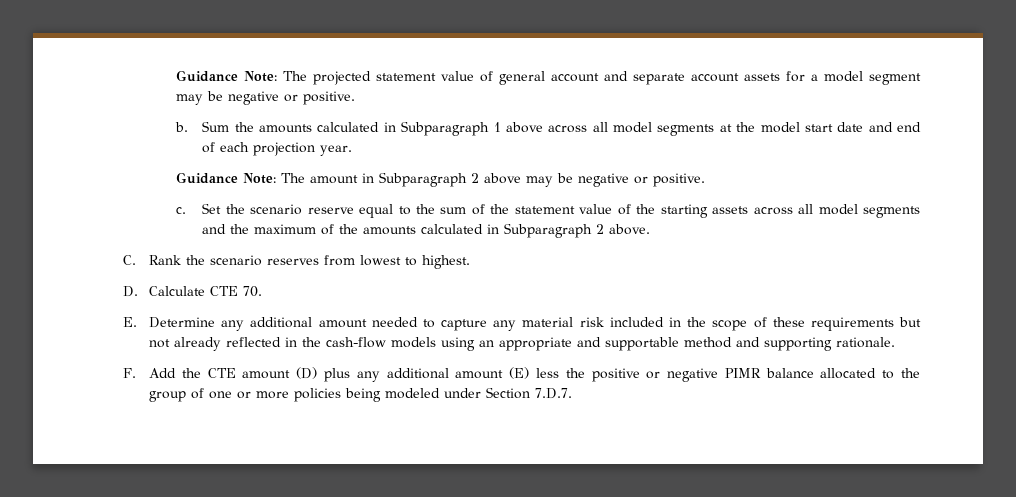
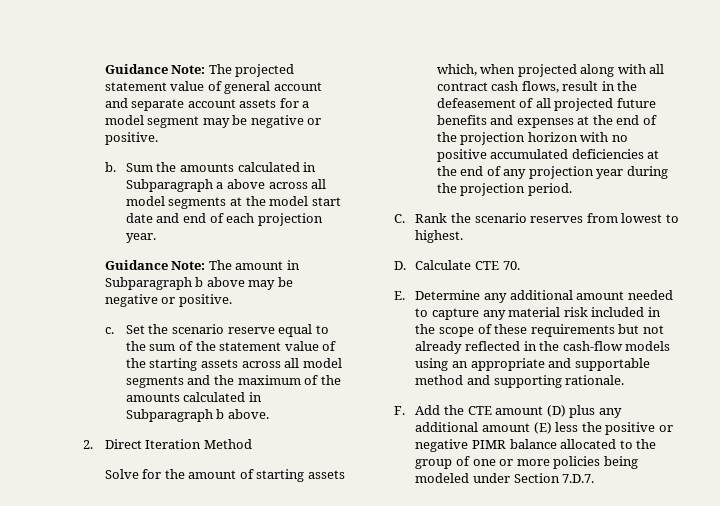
[493,122,501,132] 1 -> [216,182,224,189] a
[470,173,479,183] 2 -> [195,277,204,287] b
[596,224,605,234] 2 -> [216,409,225,419] b
(651, 229) none -> [83,439,252,449] [104,469,345,482] [436,64,665,77] [436,81,638,93] [436,98,656,111] [436,115,657,128] [436,132,628,145] [436,149,660,162] [436,166,668,179] [436,183,572,196] // 2. Direct Iteration Method // Solve for the amount of starting assets which, when projected along with all contract cash flows, result in the defeasement of all projected future benefits and expenses at the end of the projection horizon with no positive accumulated deficiencies at the end of any projection year during the projection period.

